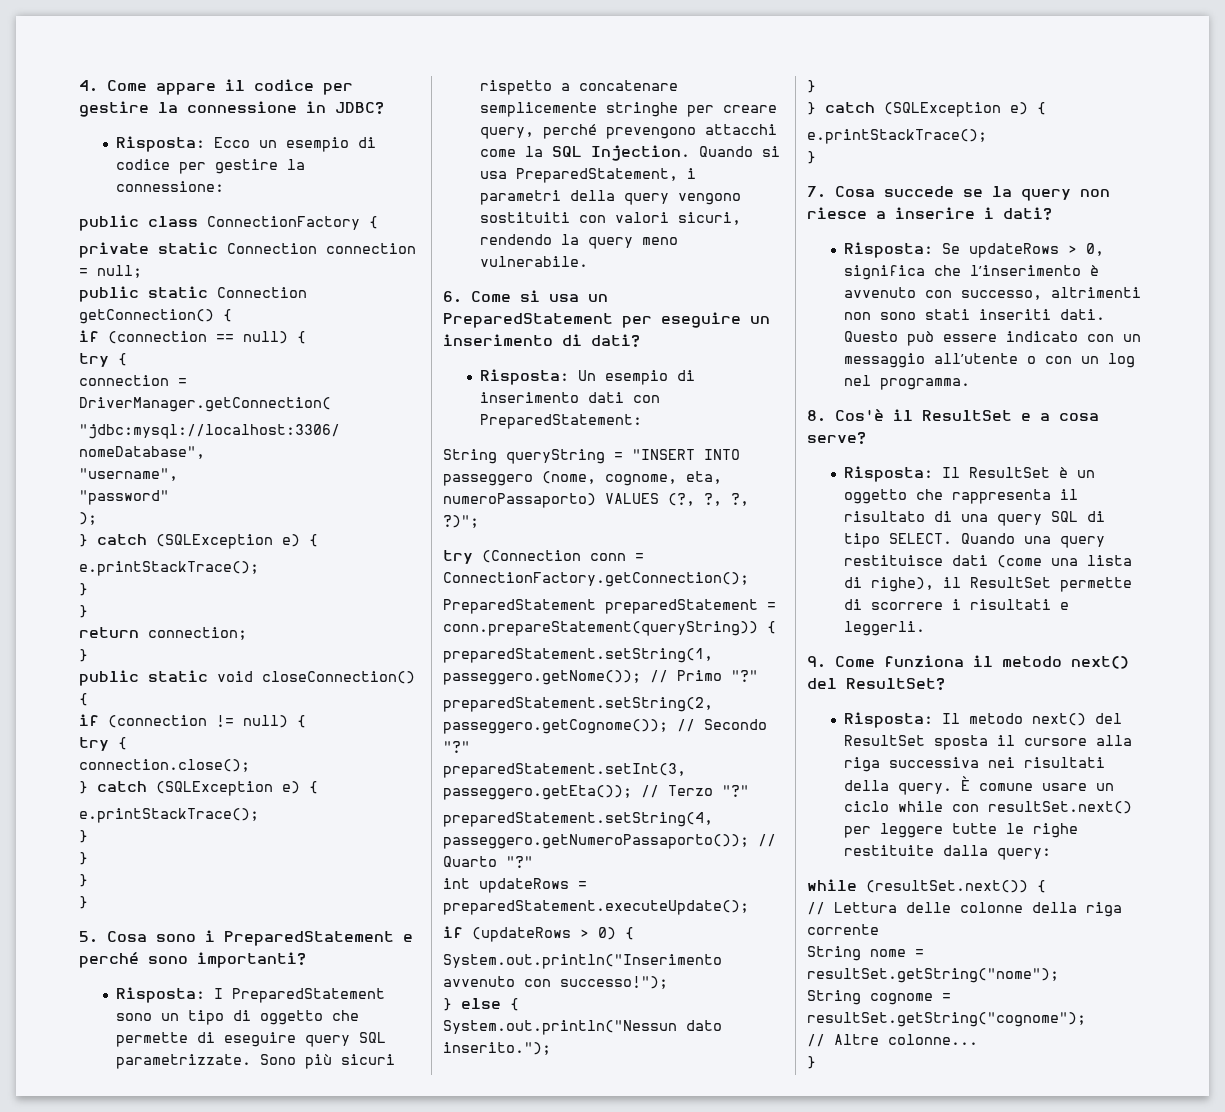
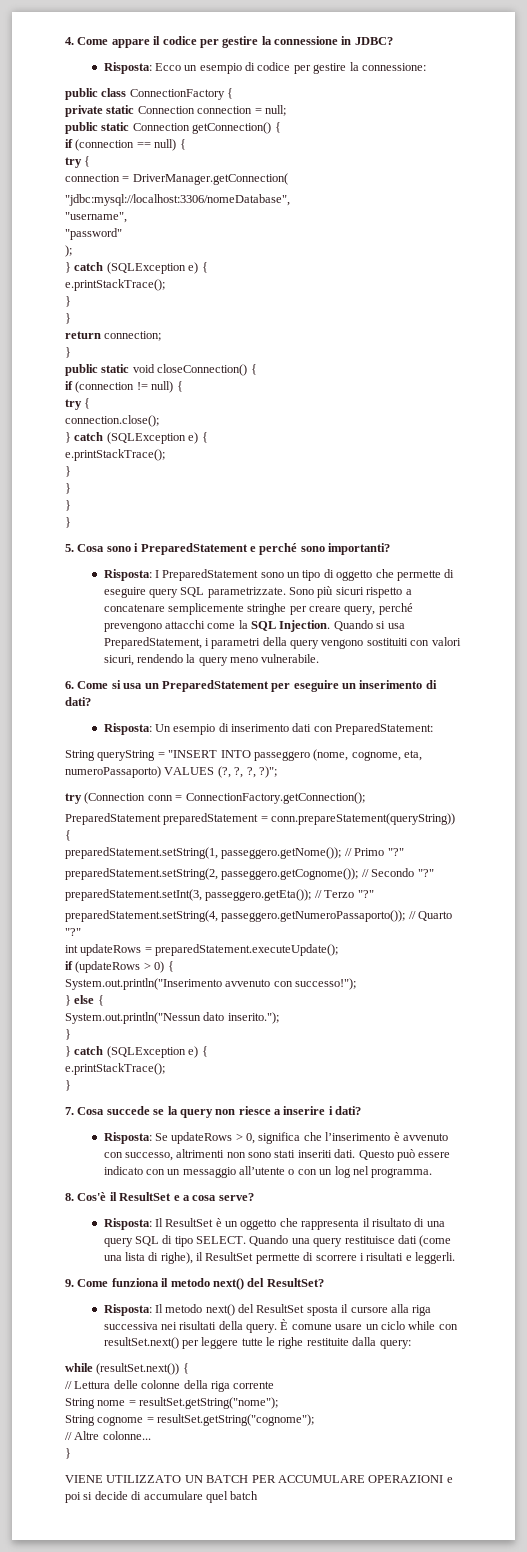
(816, 1062) none -> [65,1475,453,1483] [65,1491,259,1503] // VIENE UTILIZZATO UN BATCH PER ACCUMULARE OPERAZIONI e poi si decide di accumulare quel batch

